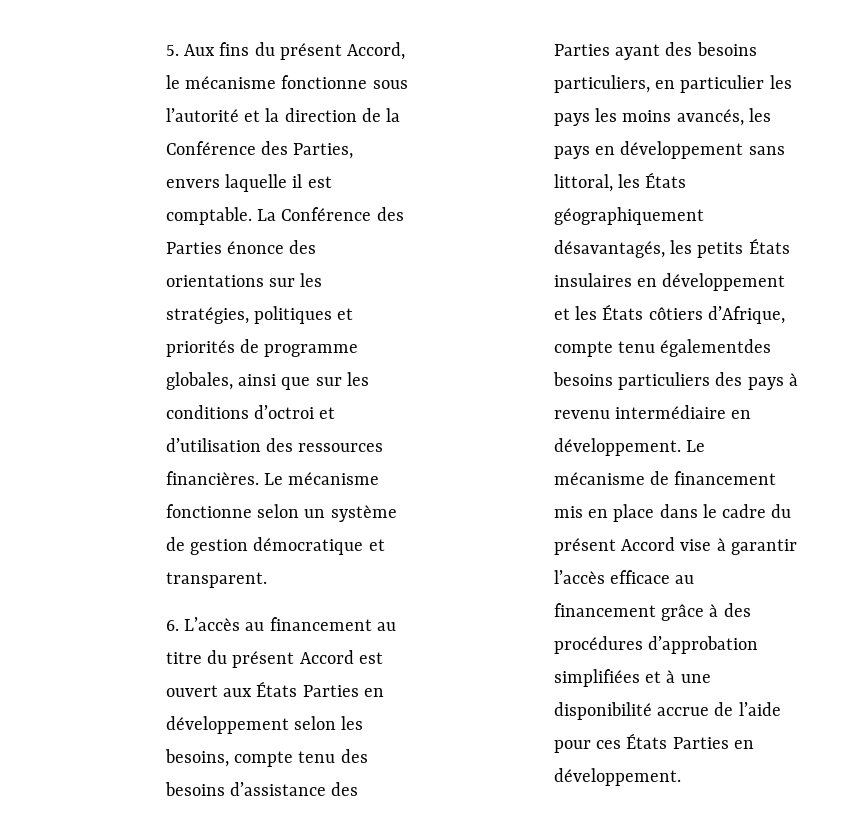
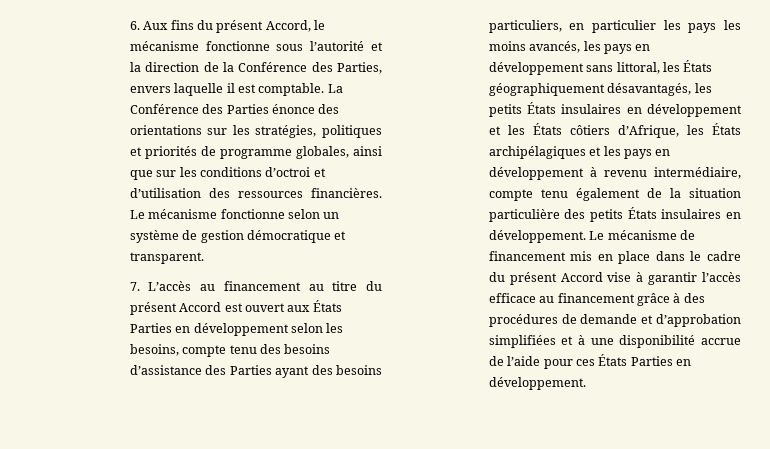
[165,45,179,56] 5. -> [129,21,140,30] 6.
[165,620,179,631] 6. -> [129,282,140,291] 7.
[553,339,772,357] [552,372,798,390] [553,405,726,419] compte tenu égalementdes besoins particuliers des pays à revenu intermédiaire -> [686,123,741,135] [488,146,671,159] [488,167,741,180] [488,188,741,201] [488,207,722,222] les États archipélagiques et les pays en développement à revenu intermédiaire, compte tenu également de la situation particulière des petits États insulaires
(643, 645) none -> [561,314,654,324] de demande et

